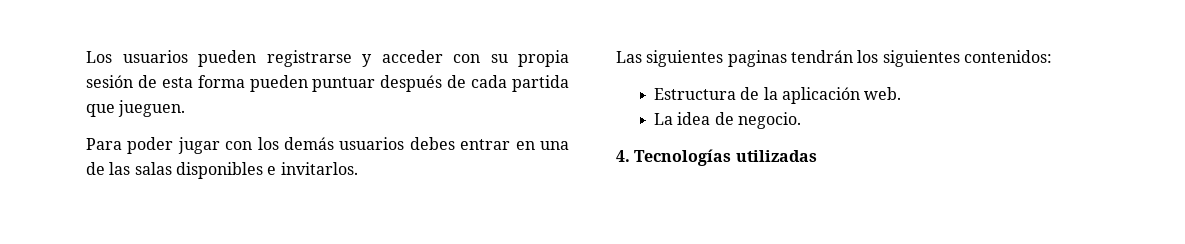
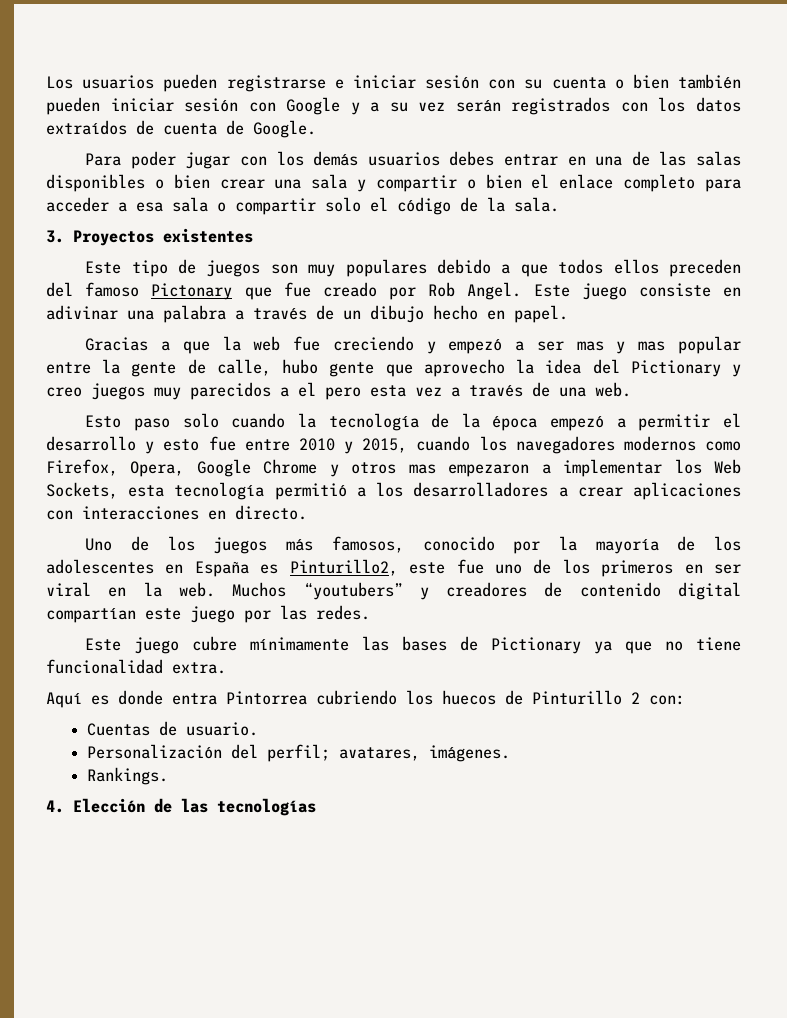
[362,50,569,67] [86,75,570,92] [86,100,186,117] y acceder con su propia sesión de esta forma pueden puntuar después de cada partida que jueguen. -> [334,74,741,89] [46,97,742,115] [46,120,316,138] e iniciar sesión con su cuenta o bien también pueden iniciar sesión con Google y a su vez serán registrados con los datos extraídos de cuenta de Google.
[267,162,358,175] [616,50,1052,67] [653,87,902,104] [653,112,801,129] [616,149,817,166] e invitarlos. // Las siguientes paginas tendrán los siguientes contenidos: // Estructura de la aplicación web. // La idea de negocio. // 4. Tecnologías utilizadas -> [154,174,741,192] [46,197,559,215] [46,228,253,246] [85,259,742,277] [46,282,741,300] [46,305,568,323] [85,336,742,354] [46,359,742,377] [46,382,631,400] [85,413,742,431] [46,436,741,454] [46,459,741,477] [46,482,741,500] [46,505,307,520] [85,536,742,554] [46,559,741,577] [46,582,741,600] [46,605,370,623] [85,636,741,654] [46,659,226,674] [46,690,685,708] [86,721,258,736] [86,744,510,762] [86,767,168,785] [46,798,316,816] o bien crear una sala y compartir o bien el enlace completo para acceder a esa sala o compartir solo el código de la sala. // 3. Proyectos existentes // Este tipo de juegos son muy populares debido a que todos ellos preceden del famoso Pictonary que fue creado por Rob Angel. Este juego consiste en adivinar una palabra a través de un dibujo hecho en papel. // Gracias a que la web fue creciendo y empezó a ser mas y mas popular entre la gente de calle, hubo gente que aprovecho la idea del Pictionary y creo juegos muy parecidos a el pero esta vez a través de una web. // Esto paso solo cuando la tecnología de la época empezó a permitir el desarrollo y esto fue entre 2010 y 2015, cuando los navegadores modernos como Firefox, Opera, Google Chrome y otros mas empezaron a implementar los Web Sockets, esta tecnología permitió a los desarrolladores a crear aplicaciones con interacciones en directo. // Uno de los juegos más famosos, conocido por la mayoría de los adolescentes en España es Pinturillo2, este fue uno de los primeros en ser viral en la web. Muchos “youtubers” y creadores de contenido digital compartían este juego por las redes. // Este juego cubre mínimamente las bases de Pictionary ya que no tiene funcionalidad extra. // Aquí es donde entra Pintorrea cubriendo los huecos de Pinturillo 2 con: // Cuentas de usuario. // Personalización del perfil; avatares, imágenes. // Rankings. // 4. Elección de las tecnologías

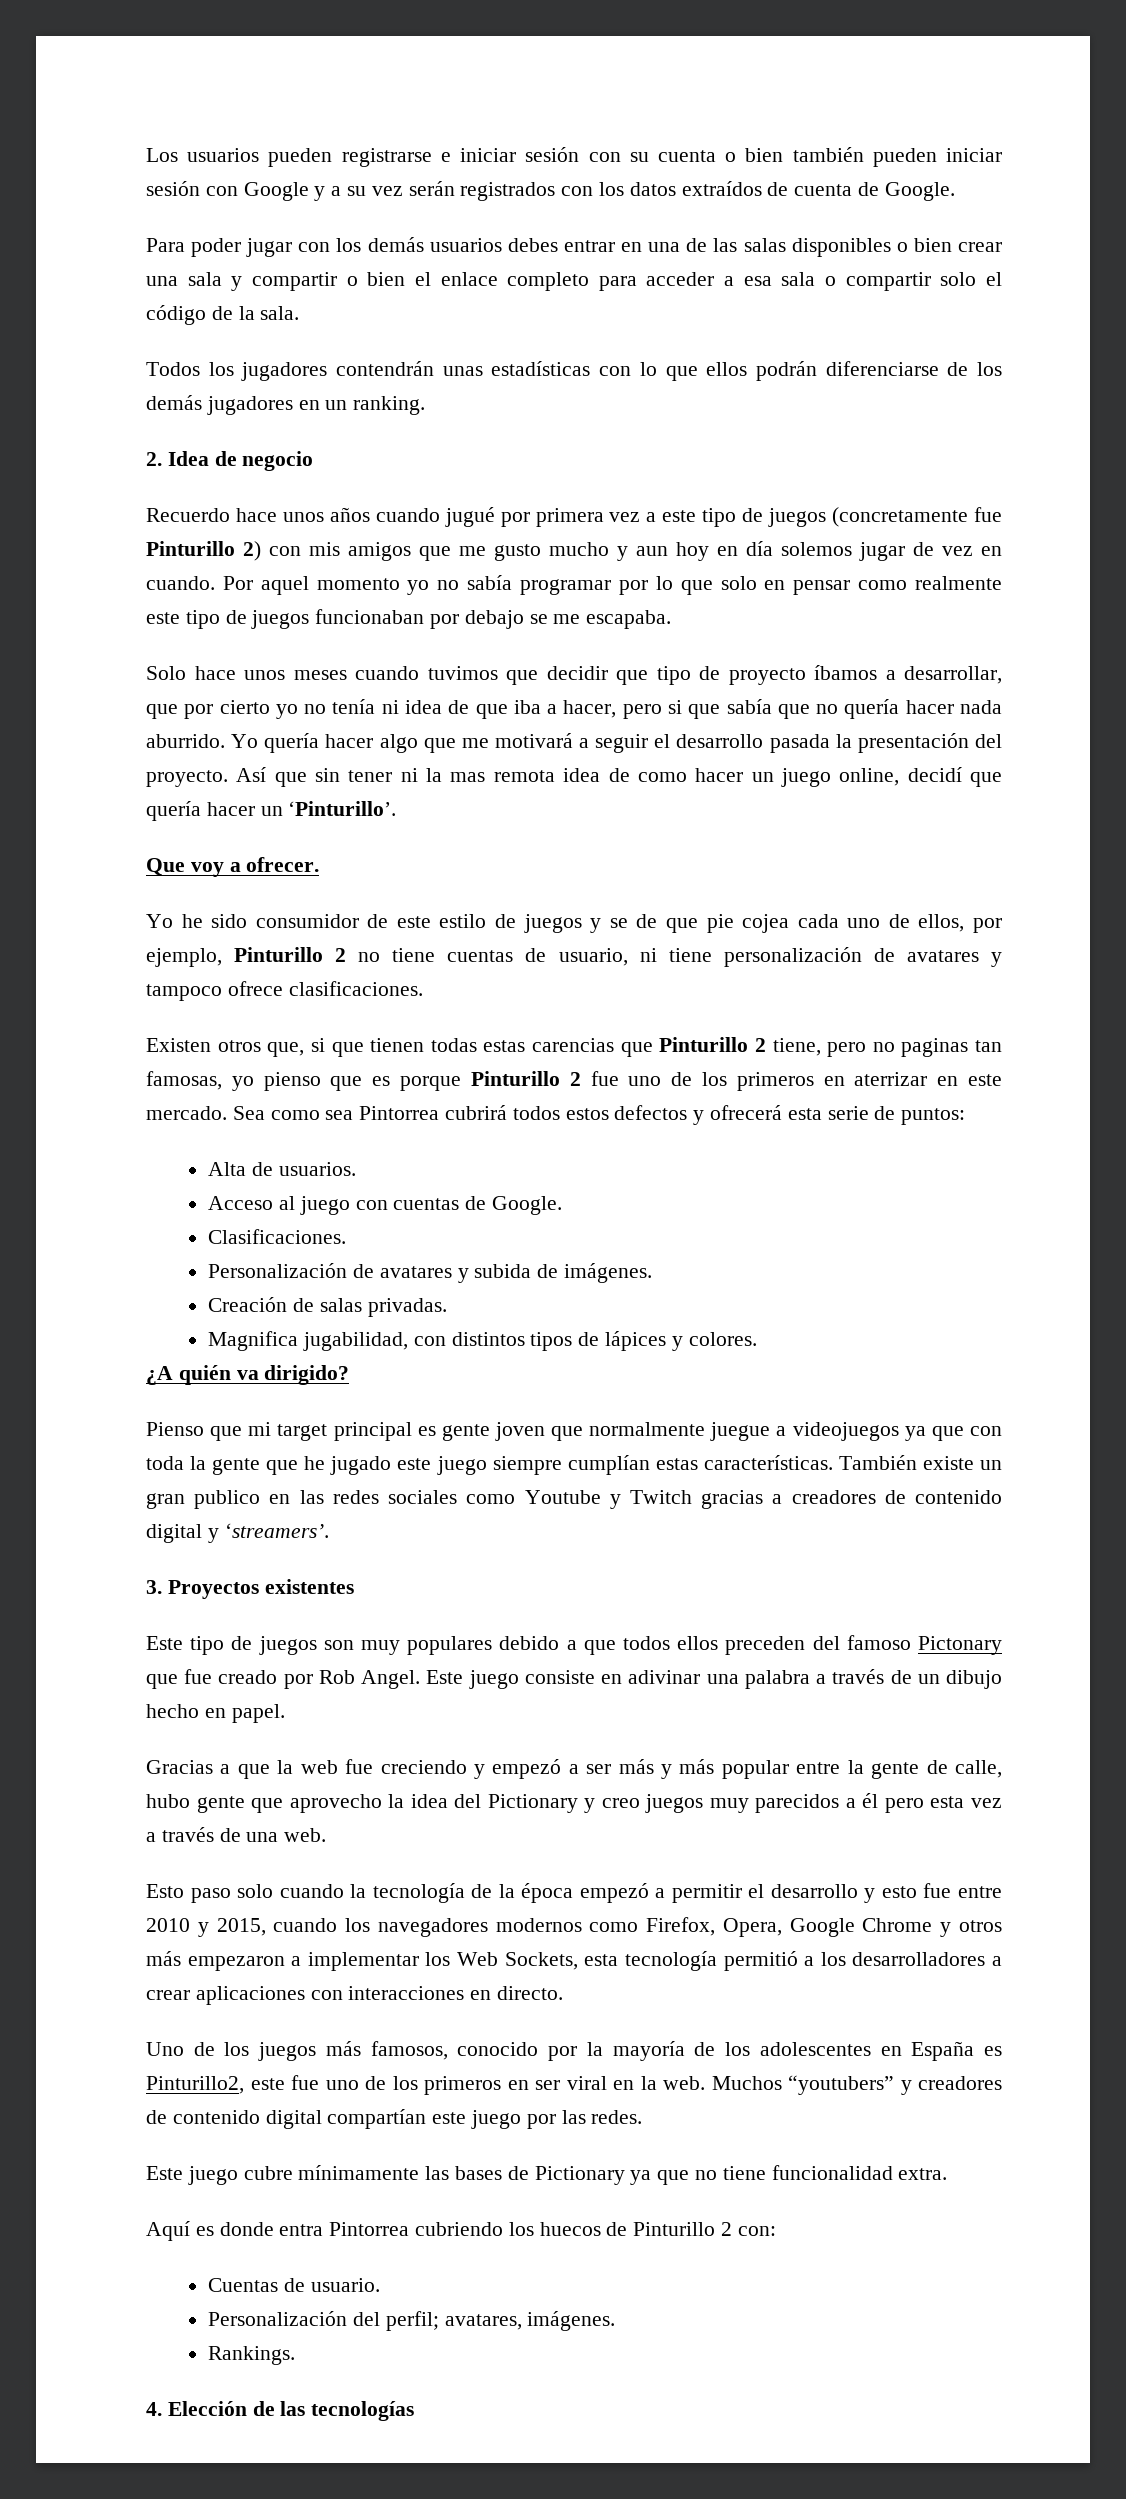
(559, 204) none -> [146,361,1003,381] [146,395,426,415] [146,451,314,471] [146,507,1002,527] [146,541,1002,561] [146,575,1002,595] [146,609,672,629] [146,665,1002,685] [146,699,1003,719] [146,733,1002,753] [146,767,1003,787] [146,801,397,821] [146,857,320,877] [146,914,1002,933] [146,947,1003,967] [146,981,423,1001] [146,1037,1002,1057] [146,1071,1002,1091] [146,1105,966,1125] [208,1162,356,1176] [208,1196,563,1215] [208,1229,347,1244] [208,1263,653,1283] [208,1297,447,1317] [208,1331,757,1351] [146,1365,350,1385] [146,1422,1002,1441] [146,1455,1002,1475] [146,1490,1002,1509] [146,1523,329,1543] // Todos los jugadores contendrán unas estadísticas con lo que ellos podrán diferenciarse de los demás jugadores en un ranking. // 2. Idea de negocio // Recuerdo hace unos años cuando jugué por primera vez a este tipo de juegos (concretamente fue Pinturillo 2) con mis amigos que me gusto mucho y aun hoy en día solemos jugar de vez en cuando. Por aquel momento yo no sabía programar por lo que solo en pensar como realmente este tipo de juegos funcionaban por debajo se me escapaba. // Solo hace unos meses cuando tuvimos que decidir que tipo de proyecto íbamos a desarrollar, que por cierto yo no tenía ni idea de que iba a hacer, pero si que sabía que no quería hacer nada aburrido. Yo quería hacer algo que me motivará a seguir el desarrollo pasada la presentación del proyecto. Así que sin tener ni la mas remota idea de como hacer un juego online, decidí que quería hacer un ‘Pinturillo’. // Que voy a ofrecer. // Yo he sido consumidor de este estilo de juegos y se de que pie cojea cada uno de ellos, por ejemplo, Pinturillo 2 no tiene cuentas de usuario, ni tiene personalización de avatares y tampoco ofrece clasificaciones. // Existen otros que, si que tienen todas estas carencias que Pinturillo 2 tiene, pero no paginas tan famosas, yo pienso que es porque Pinturillo 2 fue uno de los primeros en aterrizar en este mercado. Sea como sea Pintorrea cubrirá todos estos defectos y ofrecerá esta serie de puntos: // Alta de usuarios. // Acceso al juego con cuentas de Google. // Clasificaciones. // Personalización de avatares y subida de imágenes. // Creación de salas privadas. // Magnifica jugabilidad, con distintos tipos de lápices y colores. // ¿A quién va dirigido? // Pienso que mi target principal es gente joven que normalmente juegue a videojuegos ya que con toda la gente que he jugado este juego siempre cumplían estas características. También existe un gran publico en las redes sociales como Youtube y Twitch gracias a creadores de contenido digital y ‘streamers’.
[576,341,666,354] mas y mas -> [618,1759,715,1779] más y más
[298,382,316,397] el -> [862,1793,879,1808] él
[408,464,436,474] mas -> [146,1951,181,1966] más

